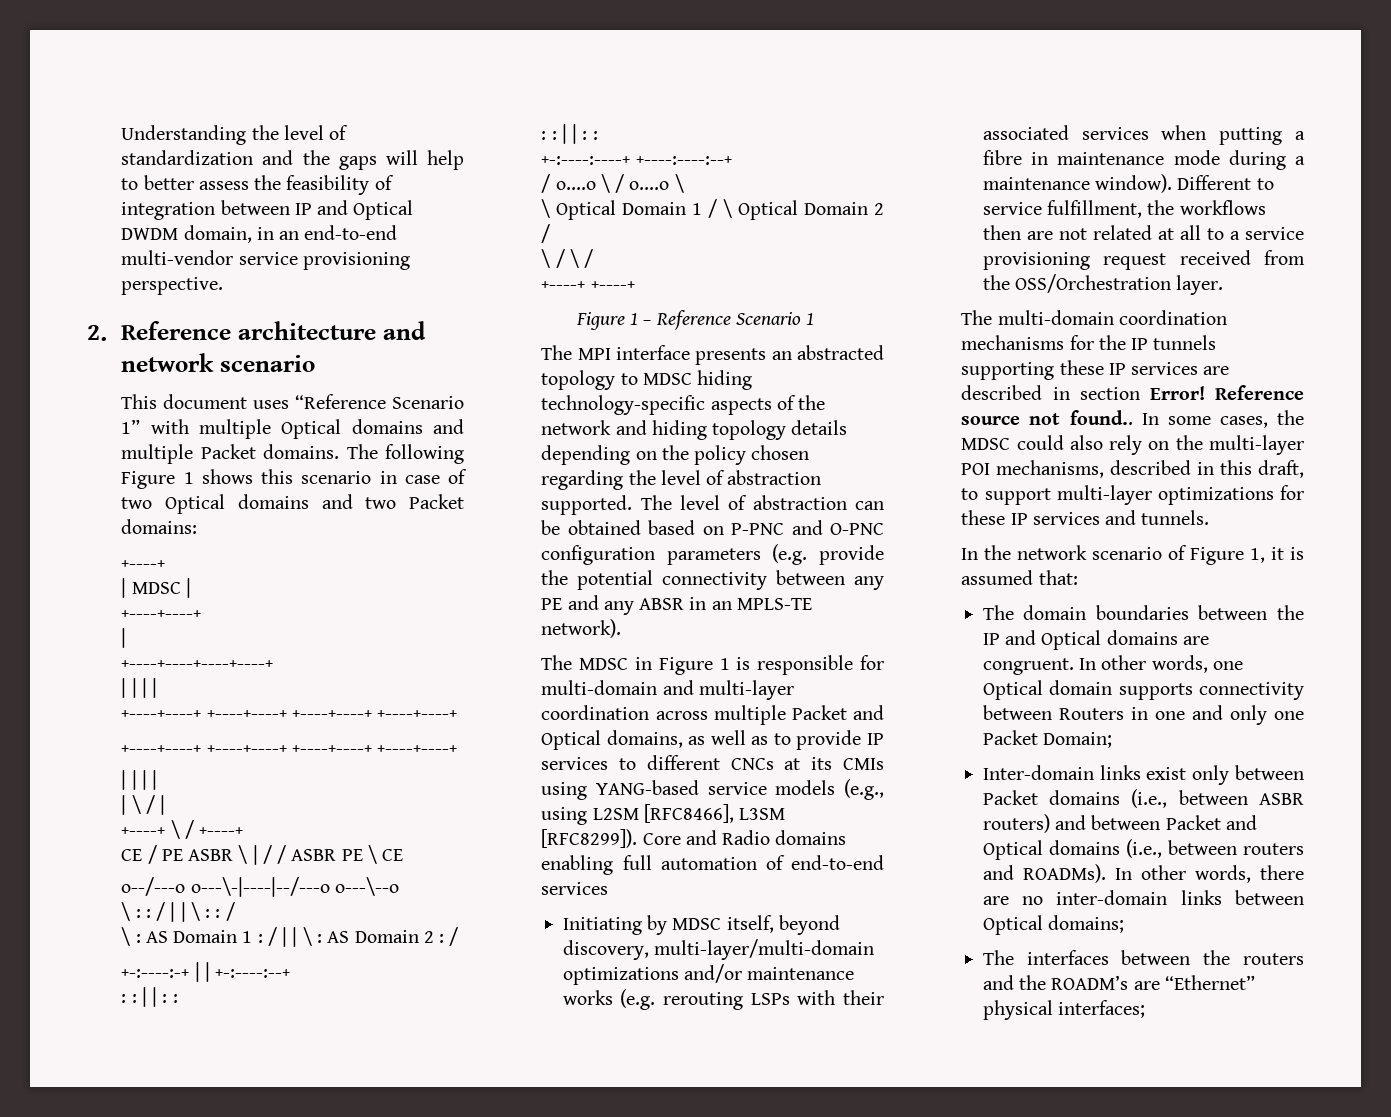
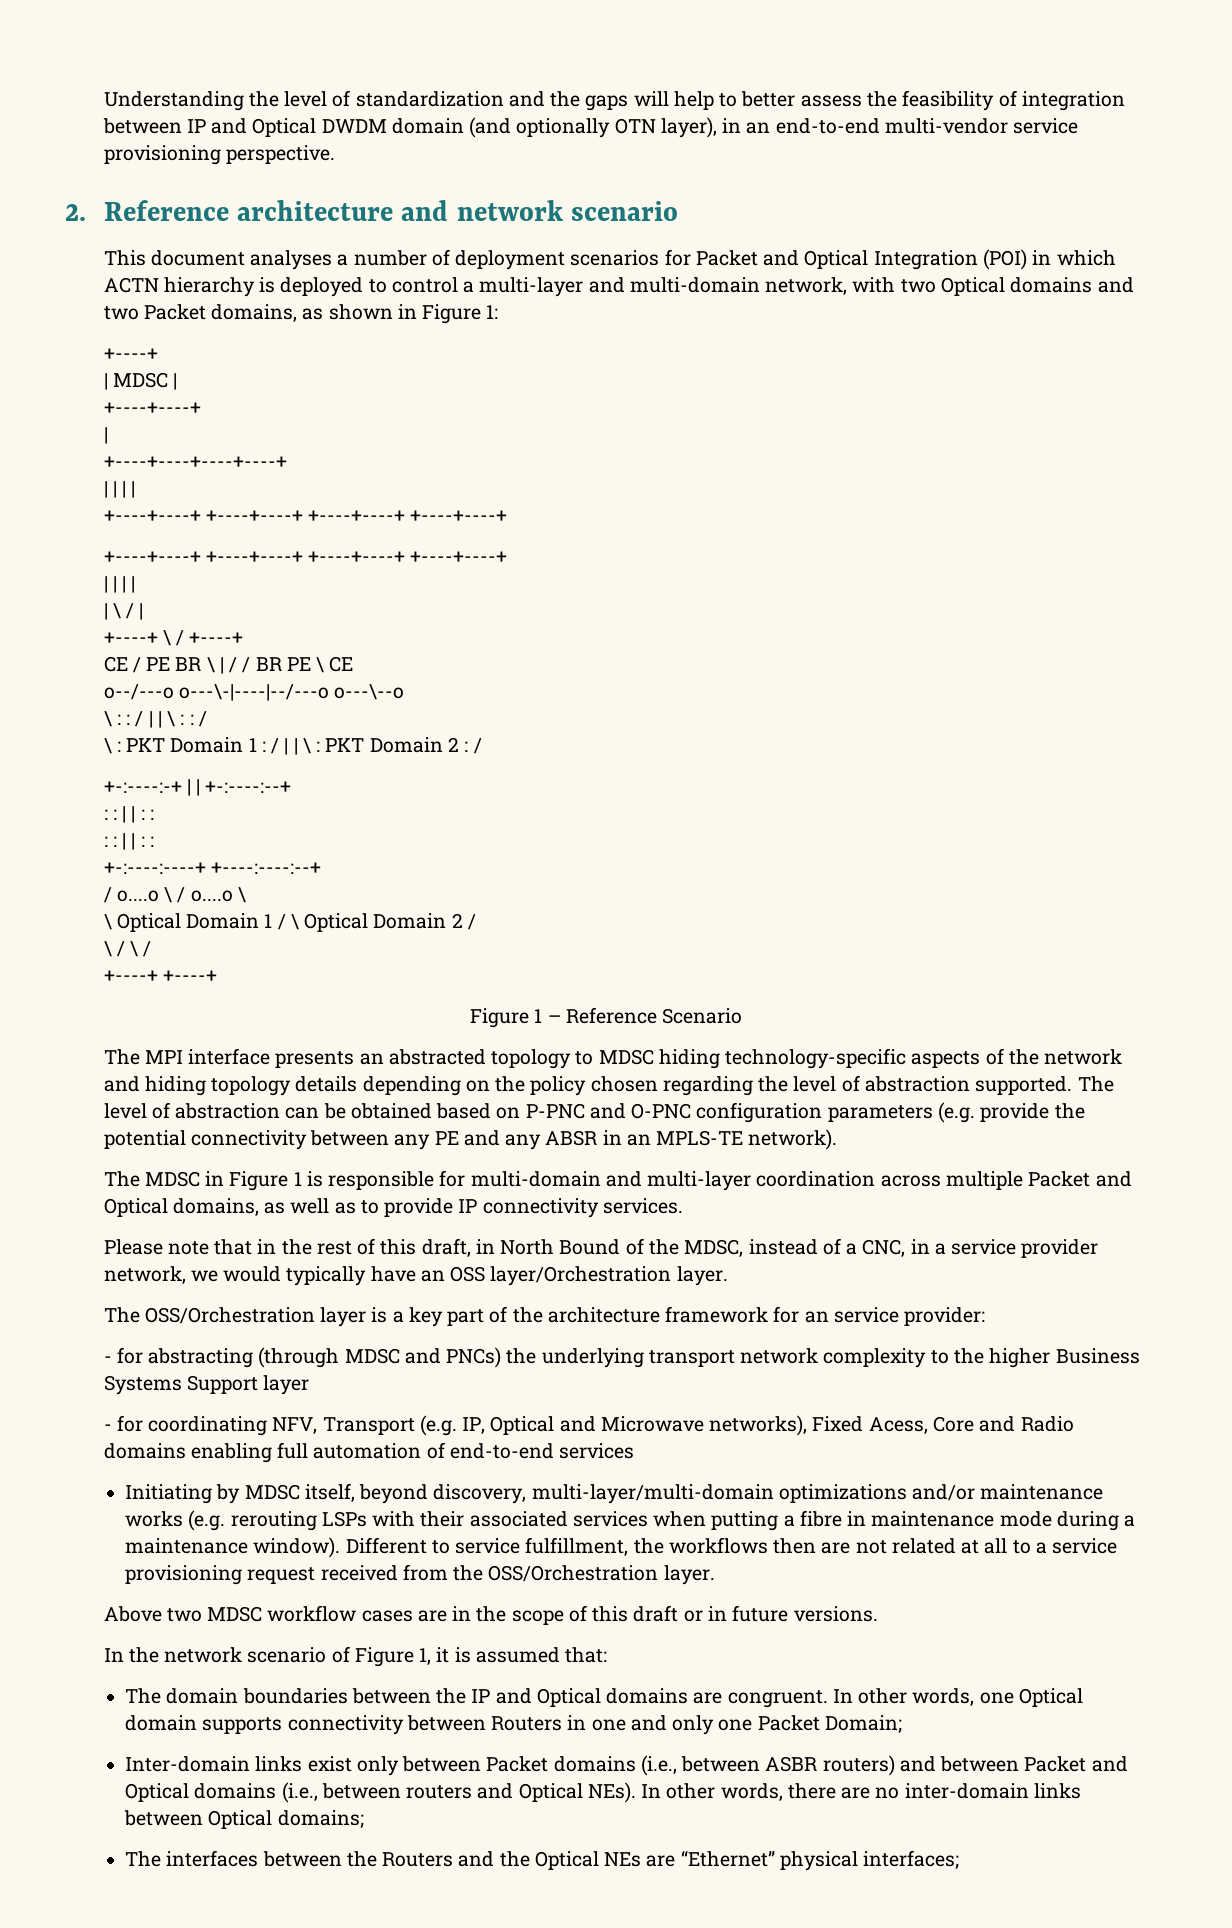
[183,225,252,243] domain, -> [391,117,717,138] domain (and optionally OTN layer),
[253,394,464,409] [121,419,465,439] [121,444,464,464] [121,469,467,489] uses “Reference Scenario 1” with multiple Optical domains and multiple Packet domains. The following Figure 1 shows this scenario in case of -> [250,249,1116,270] [103,277,896,297] analyses a number of deployment scenarios for Packet and Optical Integration (POI) in which ACTN hierarchy is deployed to control a multi-layer and multi-domain network, with
[121,519,198,534] domains: -> [211,304,499,324] domains, as shown in Figure 1:
[188,849,234,861] ASBR -> [175,657,202,671] BR
[291,849,337,861] ASBR -> [255,657,282,671] BR
[145,931,168,943] AS -> [126,738,166,752] PKT
[327,931,350,943] AS -> [325,738,365,752] PKT
[806,313,815,325] 1 -> (743, 1016) none
[541,755,884,770] [541,779,885,800] [541,804,786,825] [541,829,638,848] services to different CNCs at its CMIs using YANG-based service models (e.g., using L2SM [RFC8466], L3SM [RFC8299]). -> [482,1198,683,1218] [103,1238,1099,1258] [103,1266,728,1286] [103,1306,986,1327] [103,1347,1140,1368] [103,1375,310,1395] [103,1415,928,1436] connectivity services. // Please note that in the rest of this draft, in North Bound of the MDSC, instead of a CNC, in a service provider network, we would typically have an OSS layer/Orchestration layer. // The OSS/Orchestration layer is a key part of the architecture framework for an service provider: // - for abstracting (through MDSC and PNCs) the underlying transport network complexity to the higher Business Systems Support layer // - for coordinating NFV, Transport (e.g. IP, Optical and Microwave networks), Fixed Acess,
[961,310,1227,325] [961,335,1217,350] [961,360,1230,380] [961,385,1304,400] [961,410,1304,428] [961,435,1304,455] [961,460,1304,478] [961,485,1304,505] [961,510,1210,525] The multi-domain coordination mechanisms for the IP tunnels supporting these IP services are described in section Error! Reference source not found.. In some cases, the MDSC could also rely on the multi-layer POI mechanisms, described in this draft, to support multi-layer optimizations for these IP services and tunnels. -> [103,1605,878,1625] Above two MDSC workflow cases are in the scope of this draft or in future versions.
[1022,864,1106,883] ROADMs). -> [518,1782,636,1803] Optical NEs).
[1243,953,1304,965] [982,975,1129,990] routers and the ROADM’s -> [382,1851,642,1870] Routers and the Optical NEs

